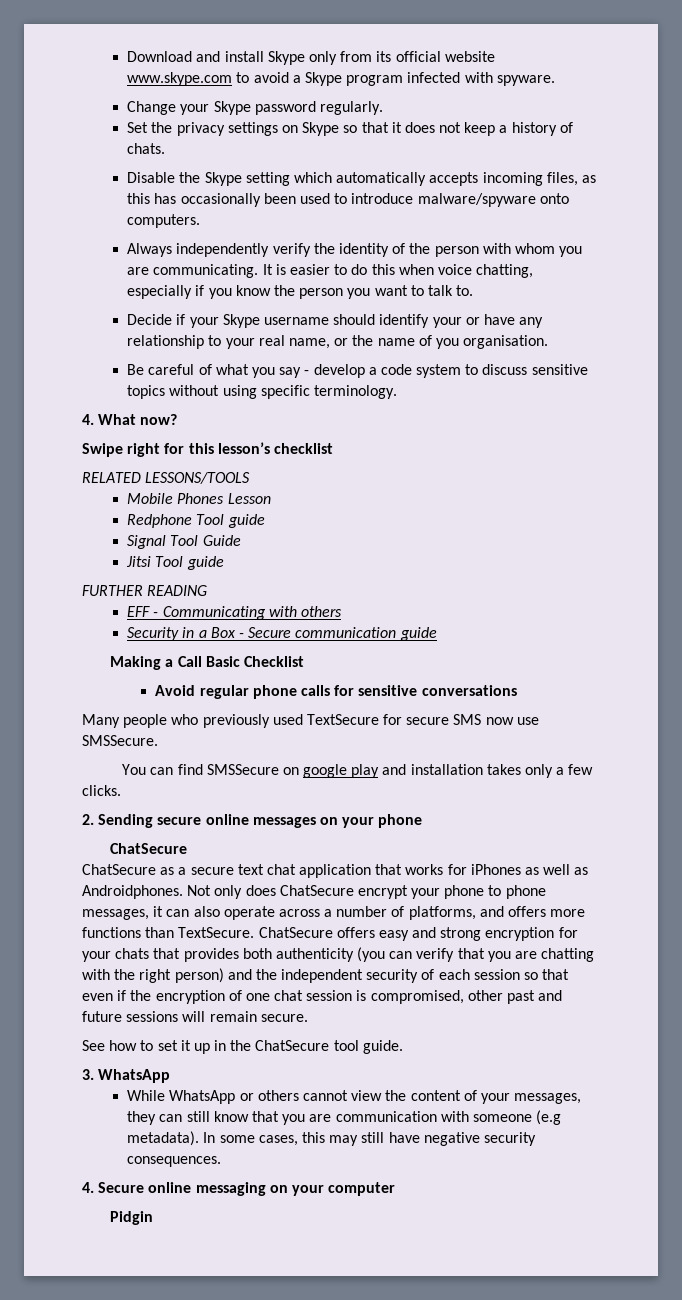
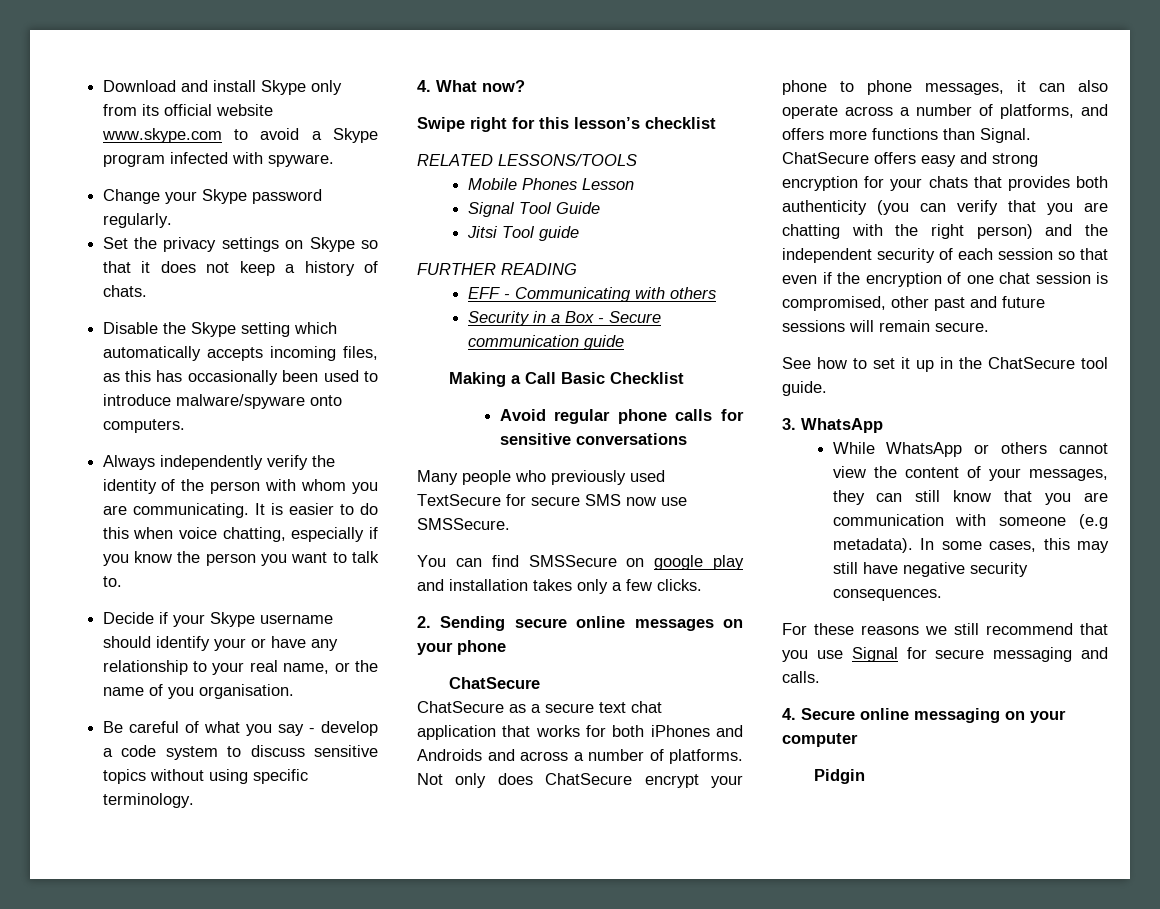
[127,514,265,528] // Redphone Tool guide -> (634, 184) none
[470,864,589,875] [82,885,183,899] iPhones as well as Androidphones. -> [612,725,743,737] [417,749,743,764] both iPhones and Androids and across a number of platforms.
[178,927,255,938] TextSecure. -> [980,128,1031,143] Signal.
(222, 1161) none -> [782,623,1108,635] [782,647,1108,662] [782,671,820,683] // For these reasons we still recommend that you use Signal for secure messaging and calls.

